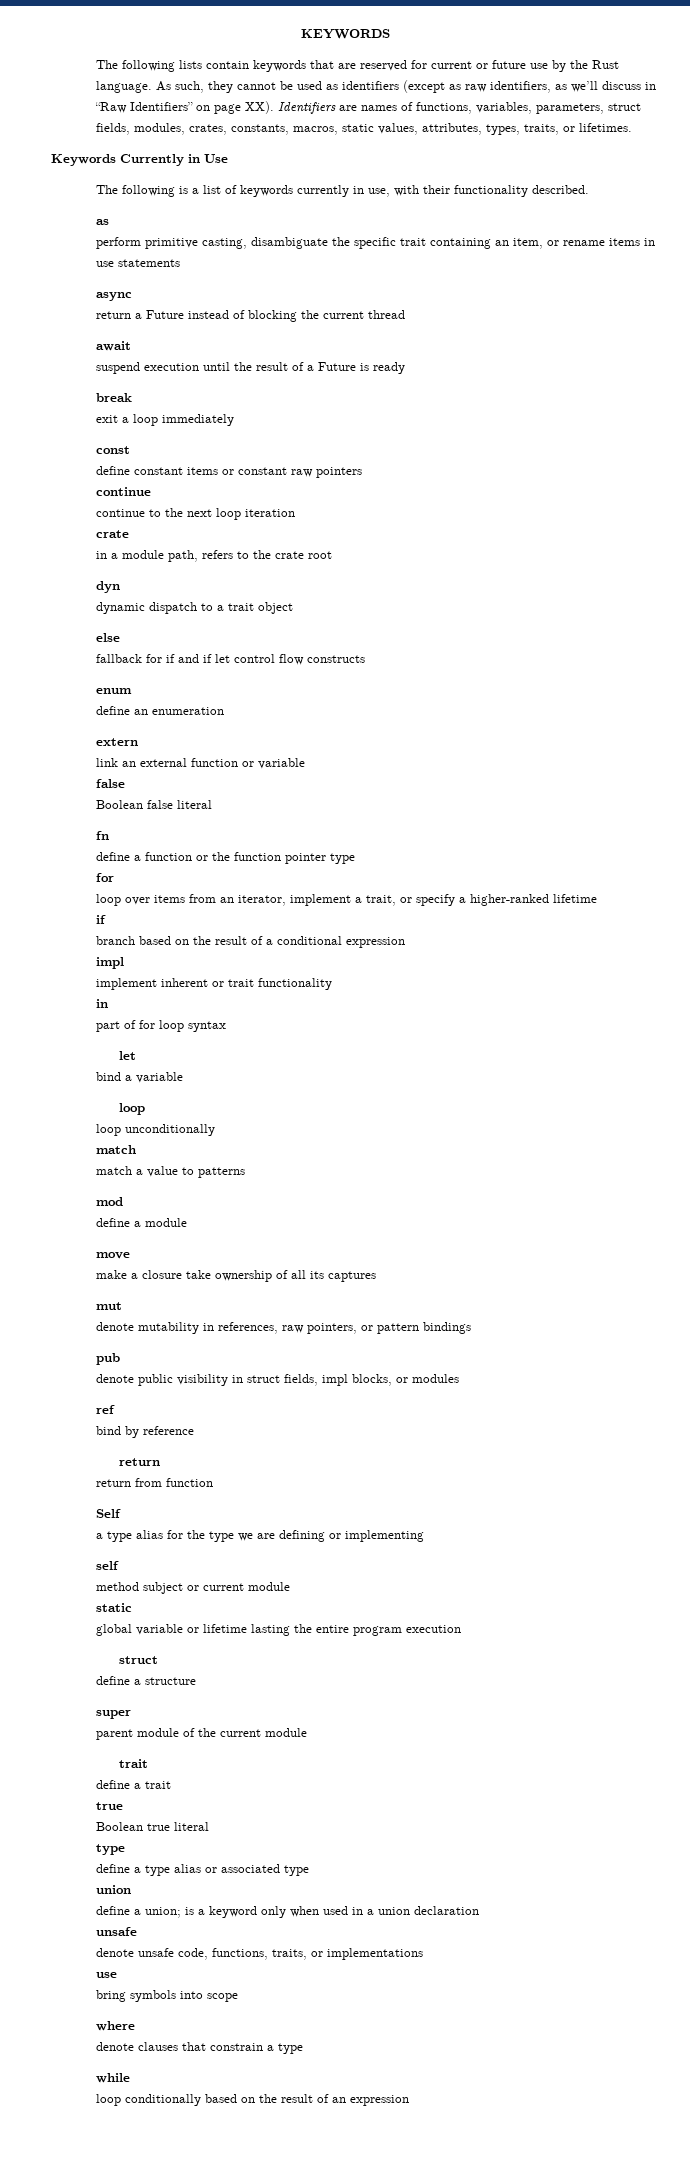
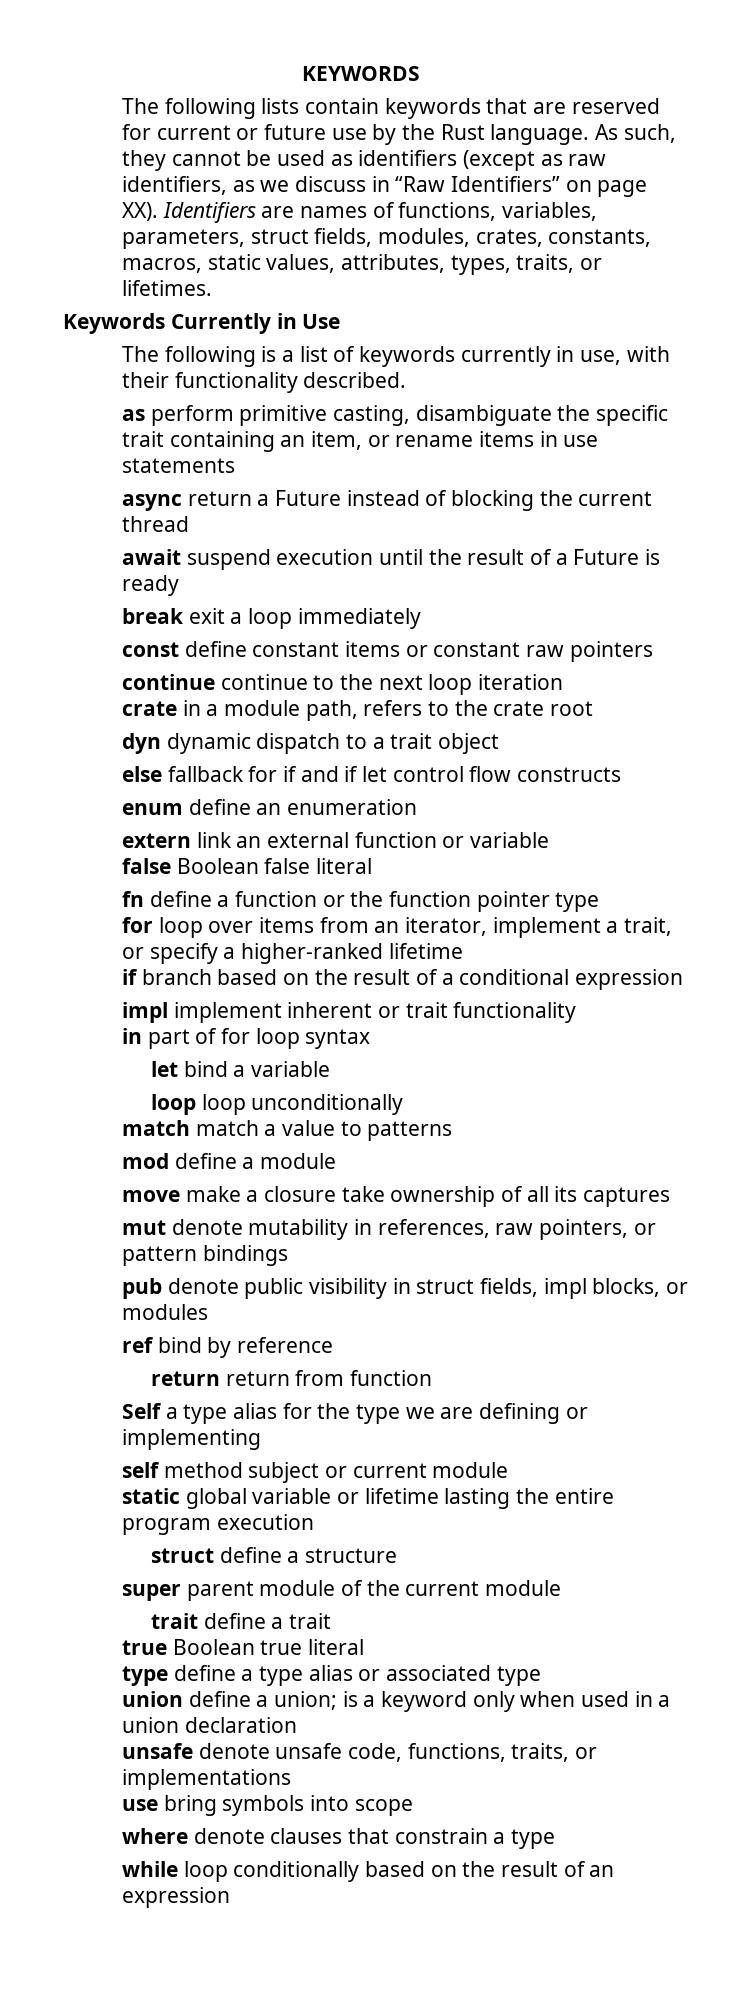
[571,81,599,92] we’ll -> [260,180,290,192] we
(110, 222) // -> (145, 415) none
(133, 296) // -> (182, 502) none
(132, 346) // -> (181, 557) none
(133, 397) // -> (184, 616) none
(131, 450) // -> (179, 649) none
(152, 491) // -> (215, 682) none
(130, 534) // -> (177, 708) none
(121, 587) // -> (161, 743) none
(121, 637) // -> (162, 774) none
(133, 691) // -> (183, 809) none
(139, 742) // -> (191, 840) none
(126, 783) // -> (171, 866) none
(110, 835) // -> (144, 899) none
(115, 877) // -> (153, 925) none
(107, 919) // -> (138, 977) none
(125, 963) // -> (168, 1012) none
(109, 1003) // -> (142, 1036) none
(137, 1055) // -> (179, 1069) none
(146, 1109) // -> (197, 1104) none
(137, 1149) // -> (190, 1128) none
(124, 1201) // -> (169, 1161) none
(131, 1255) // -> (180, 1196) none
(123, 1306) // -> (166, 1227) none
(121, 1359) // -> (162, 1288) none
(116, 1409) // -> (154, 1345) none
(161, 1462) // -> (221, 1378) none
(122, 1513) // -> (162, 1411) none
(120, 1565) // -> (160, 1470) none
(133, 1607) // -> (180, 1496) none
(159, 1660) // -> (215, 1555) none
(132, 1714) // -> (181, 1592) none
(149, 1763) // -> (199, 1621) none
(124, 1806) // -> (167, 1647) none
(126, 1849) // -> (168, 1676) none
(132, 1889) // -> (183, 1699) none
(138, 1931) // -> (193, 1751) none
(118, 1975) // -> (158, 1805) none
(136, 2026) // -> (188, 1836) none
(131, 2078) // -> (178, 1869) none

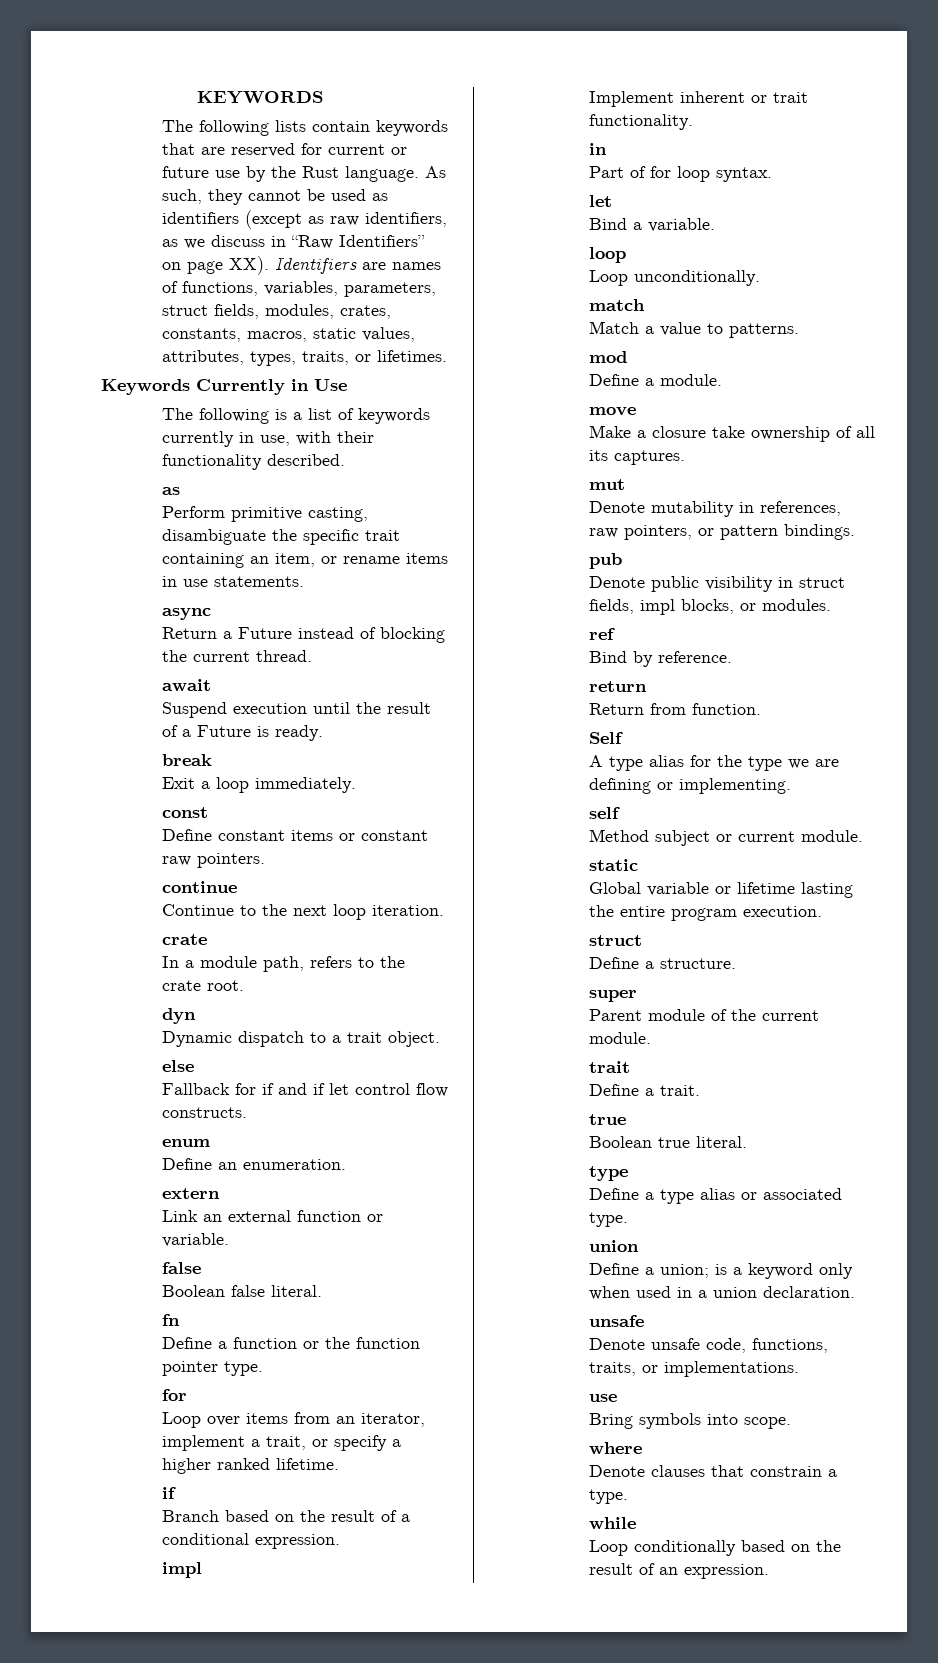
[150,405,234,426] perform -> [161,506,225,518] // Perform
[121,458,235,473] statements -> [213,576,304,587] statements.
[187,491,252,506] return -> [161,627,217,639] // Return
[121,516,189,532] thread -> [255,650,312,662] thread.
[186,549,271,570] suspend -> [161,702,227,718] // Suspend
[121,575,179,596] ready -> [274,725,323,741] ready.
[188,608,225,624] exit -> [161,777,195,789] // Exit
[297,608,421,629] immediately -> [254,777,356,793] immediately.
[184,641,247,657] define -> [161,829,212,841] // Define
[569,641,653,662] [121,674,308,690] pointers // continue continue -> [196,853,265,868] [161,881,237,893] [161,904,234,916] pointers. // continue // Continue
[477,674,563,690] [121,700,201,716] iteration // crate in -> [371,905,444,916] [161,934,207,945] [161,956,179,968] iteration. // crate // In
[549,701,593,716] root -> [206,980,244,991] root.
[166,733,251,754] dynamic -> [161,1031,232,1047] // Dynamic
[437,733,499,754] object -> [387,1031,440,1047] object.
[167,766,244,782] fallback -> [161,1083,230,1095] // Fallback
[516,767,621,782] constructs -> [161,1107,247,1118] constructs.
[188,799,417,815] define an enumeration -> [161,1158,346,1170] // Define an enumeration.
[196,832,232,848] link -> [161,1210,198,1222] // Link
[469,832,549,848] [121,858,171,874] variable // false -> [161,1233,229,1247] [161,1262,201,1274] variable. // false //
[315,858,372,874] literal -> [270,1285,322,1297] literal.
[149,891,212,907] define -> [161,1337,212,1349] // Define
[555,892,600,912] [121,917,203,938] type // for loop -> [223,1361,263,1376] [161,1389,187,1401] [161,1412,201,1428] type. // for // Loop
[240,943,463,964] [121,969,212,985] higher-ranked lifetime // if branch -> [161,1458,339,1474] [161,1487,176,1499] [161,1510,219,1522] higher ranked lifetime. // if // Branch
[574,969,683,990] [121,1002,282,1023] expression // impl implement -> [254,1534,340,1549] [161,1562,202,1578] [588,91,674,107] expression. // impl // Implement
[453,1002,577,1023] [121,1028,190,1049] functionality // in part -> [588,114,693,130] [588,143,607,155] [588,166,624,178] functionality. // in // Part
[305,1029,371,1049] [151,1061,331,1077] [151,1094,404,1115] [121,1120,259,1136] syntax // let bind a variable // loop loop unconditionally // match match -> [715,167,772,182] [588,195,612,207] [588,218,715,232] [588,247,626,263] [588,270,760,286] [588,299,645,311] [588,321,639,334] syntax. // let // Bind a variable. // loop // Loop unconditionally. // match // Match
[367,1121,453,1141] patterns -> [728,323,799,338] patterns.
[174,1153,336,1169] define a module -> [588,374,722,386] // Define a module.
[185,1186,241,1202] make -> [588,425,631,438] // Make
[582,1187,670,1207] captures -> [613,450,685,465] captures.
[171,1219,243,1235] denote -> [588,501,645,513] // Denote
[202,1245,288,1266] bindings -> [783,524,855,540] bindings.
[167,1278,239,1294] denote -> [588,576,645,588] // Denote
[121,1304,208,1320] modules -> [761,599,831,611] modules.
[157,1337,333,1358] [151,1370,433,1386] bind by reference // return return from function -> [588,651,732,667] [588,681,647,692] [588,703,761,715] // Bind by reference. // return // Return from function.
[165,1407,178,1419] a -> [588,755,603,767] // A
[121,1429,261,1450] implementing -> [678,778,791,794] implementing.
[163,1462,243,1478] method -> [588,829,649,842] // Method
[432,1462,509,1478] [121,1488,247,1509] module // static global -> [800,830,863,842] [588,859,638,871] [588,882,641,894] module. // static // Global
[216,1514,314,1530] [151,1547,398,1563] execution // struct define a structure -> [742,906,822,917] [588,935,642,946] [588,957,736,969] execution. // struct // Define a structure.
[186,1581,254,1601] parent -> [588,1009,642,1021] // Parent
[484,1580,561,1596] [151,1613,332,1629] [121,1640,167,1655] module // trait define a trait // true -> [588,1032,651,1044] [588,1061,630,1073] [588,1084,700,1096] [588,1114,626,1125] module. // trait // Define a trait. // true //
[307,1639,364,1655] [121,1665,236,1686] literal // type define -> [695,1136,747,1148] [588,1166,628,1181] [588,1188,639,1200] literal. // type // Define
[496,1666,541,1686] [121,1691,251,1707] type // union define -> [588,1212,628,1227] [588,1240,639,1252] [588,1263,639,1275] type. // union // Define
[184,1717,297,1733] [121,1743,270,1759] declaration // unsafe denote -> [762,1286,855,1298] [588,1315,644,1327] [588,1338,645,1350] declaration. // unsafe // Denote
[121,1769,291,1790] [121,1795,217,1816] implementations // use bring -> [663,1361,799,1377] [588,1394,617,1402] [588,1413,633,1429] implementations. // use // Bring
[354,1799,413,1816] scope -> [743,1417,791,1429] scope.
[193,1828,265,1844] denote -> [588,1465,645,1477] // Denote
[510,1829,555,1849] type -> [588,1489,628,1504] type.
[183,1861,228,1882] loop -> [588,1540,628,1556] // Loop
[121,1887,230,1908] expression -> [683,1564,769,1579] expression.

